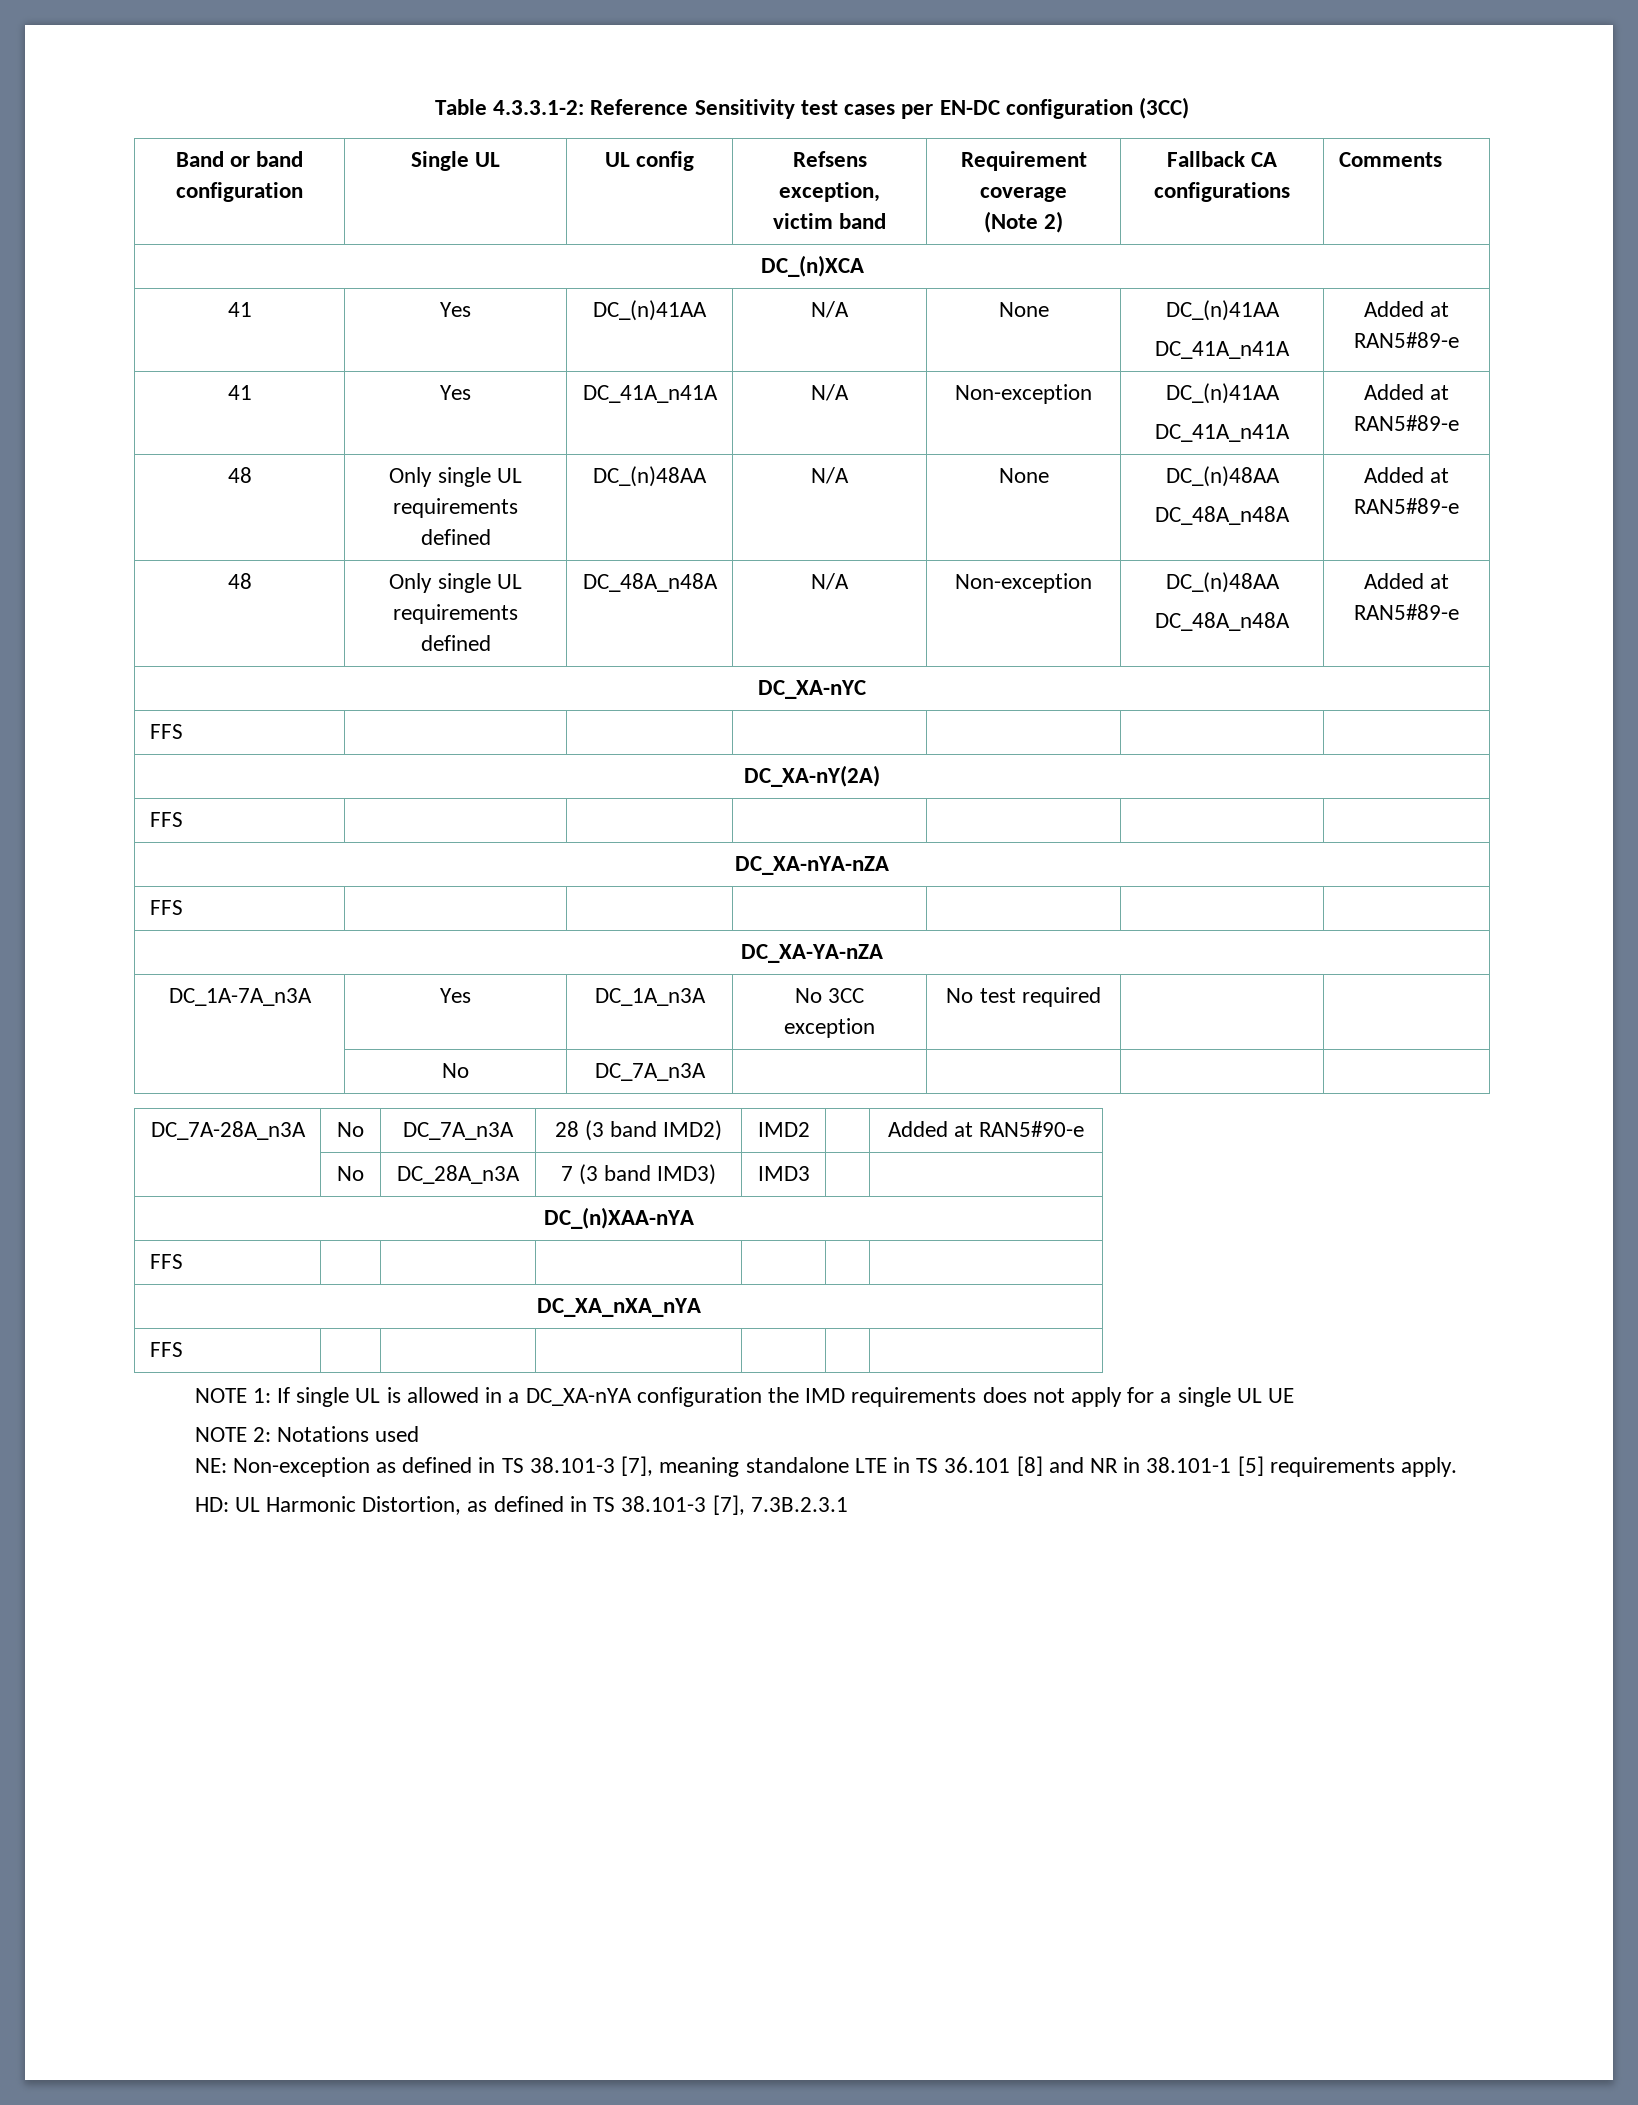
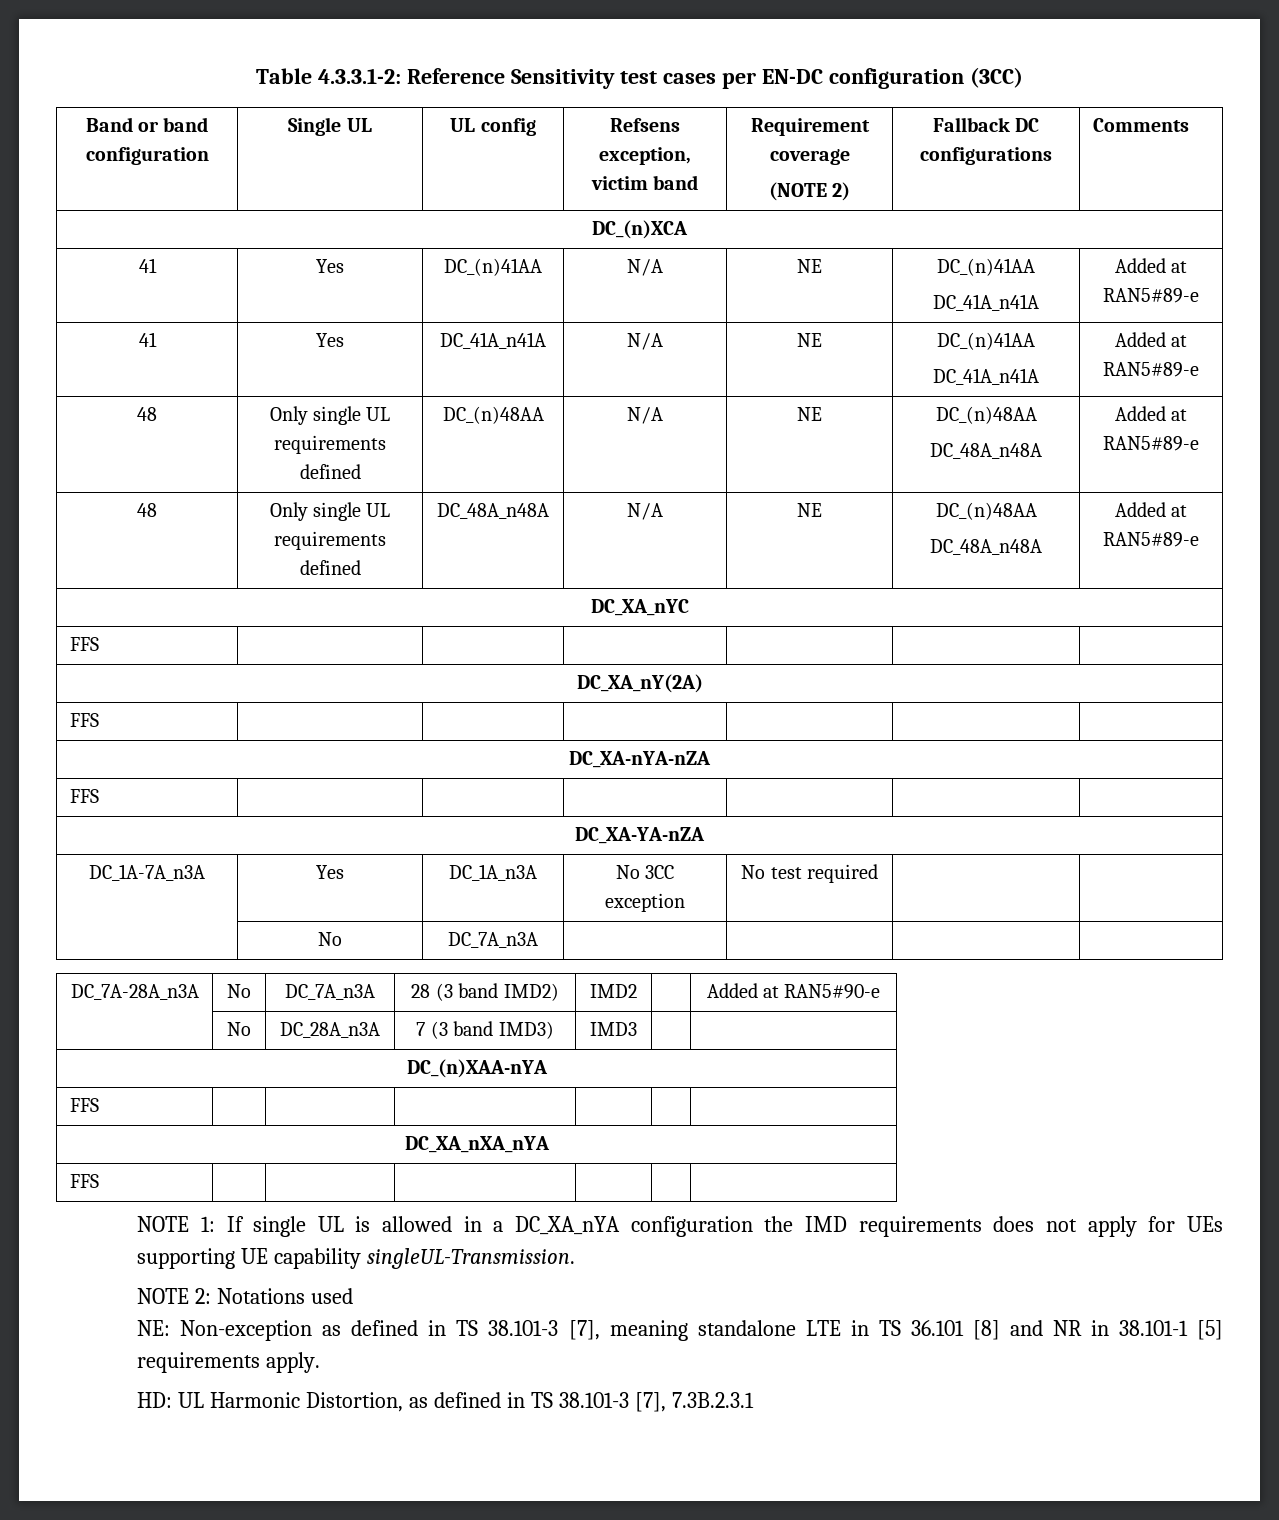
[983,211,1038,233] (Note -> [768,182,827,201] (NOTE
[1251,152,1278,167] CA -> [1015,118,1040,132] DC
[998,302,1049,317] | None -> [797,259,822,273] | NE
[955,384,1092,404] Non-exception -> [797,333,822,347] NE
[998,468,1049,483] | None -> [797,407,822,421] | NE
[955,573,1092,593] [1165,572,1280,593] [1155,612,1290,631] [1363,573,1450,589] [1354,604,1459,620] [758,680,866,699] [149,724,183,739] [744,765,880,787] Non-exception | DC_(n)48AA // DC_48A_n48A | Added at RAN5#89-e // DC_XA-nYC // FFS | | | | | | // DC_XA-nY(2A) -> [797,503,822,517] [935,502,1037,520] [930,539,1042,555] [1114,502,1188,517] [1103,532,1199,547] [590,599,689,616] [69,637,99,651] [576,674,703,693] NE | DC_(n)48AA // DC_48A_n48A | Added at RAN5#89-e // DC_XA_nYC // FFS | | | | | | // DC_XA_nY(2A)
[525,1388,632,1406] DC_XA-nYA -> [515,1216,621,1235] DC_XA_nYA
[1160,1387,1262,1407] a single UL -> [1187,1216,1224,1232] [137,1248,236,1269] UEs supporting
(1295, 1395) none -> [274,1248,576,1269] capability singleUL-Transmission.

